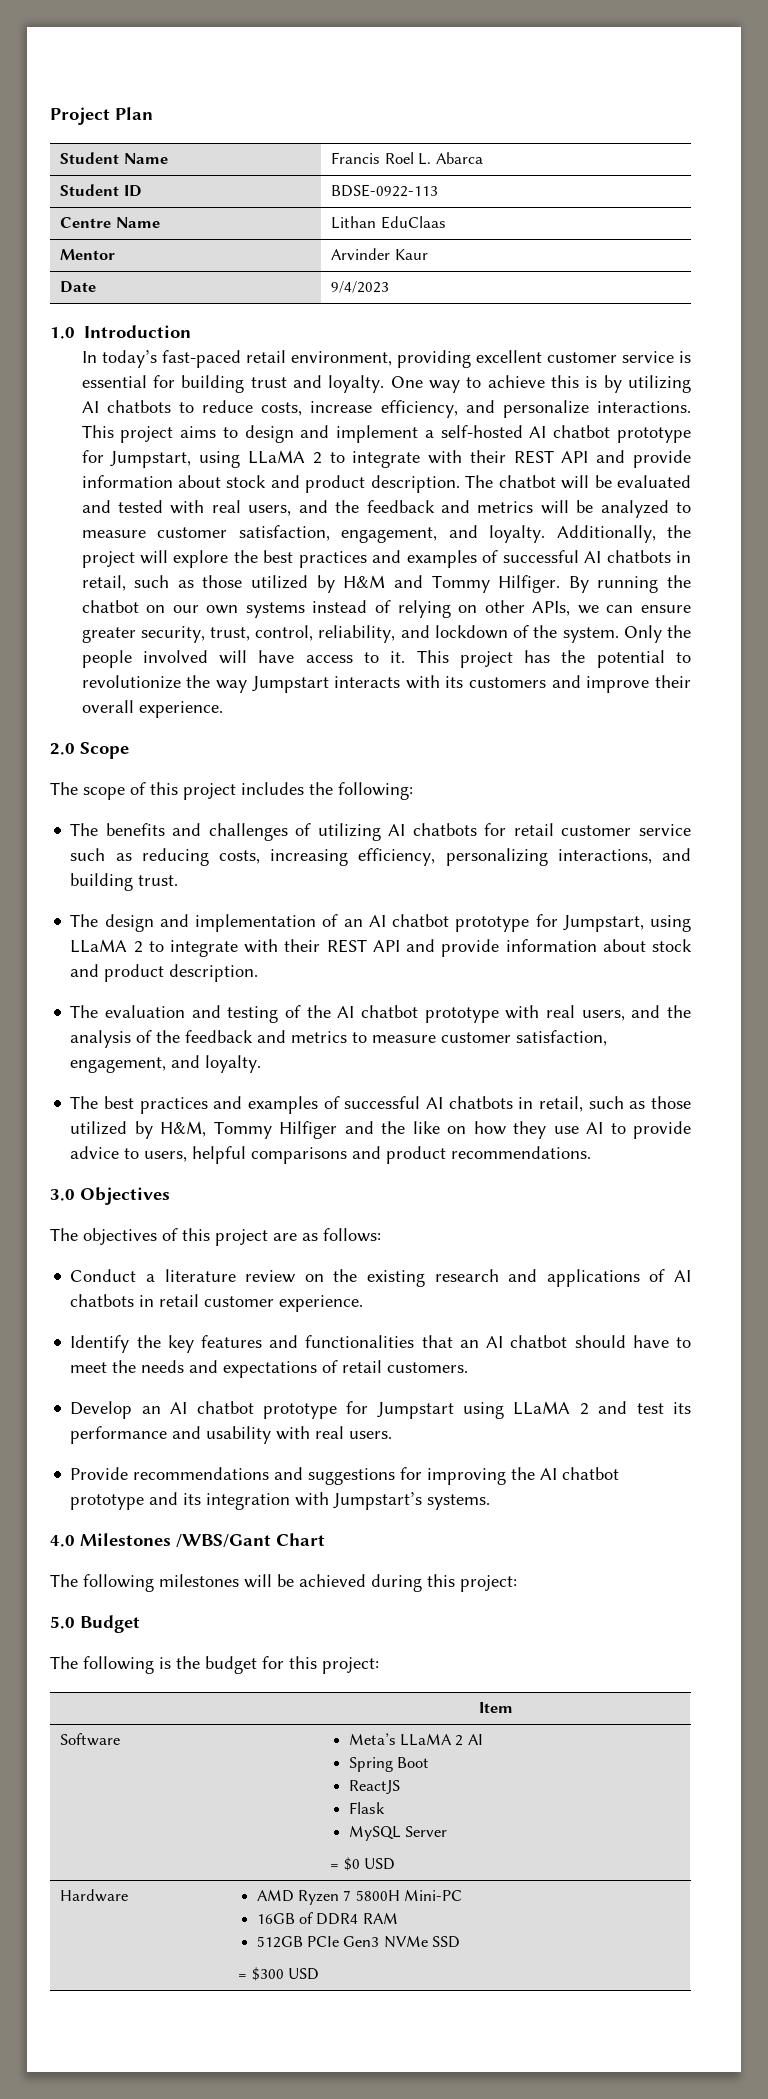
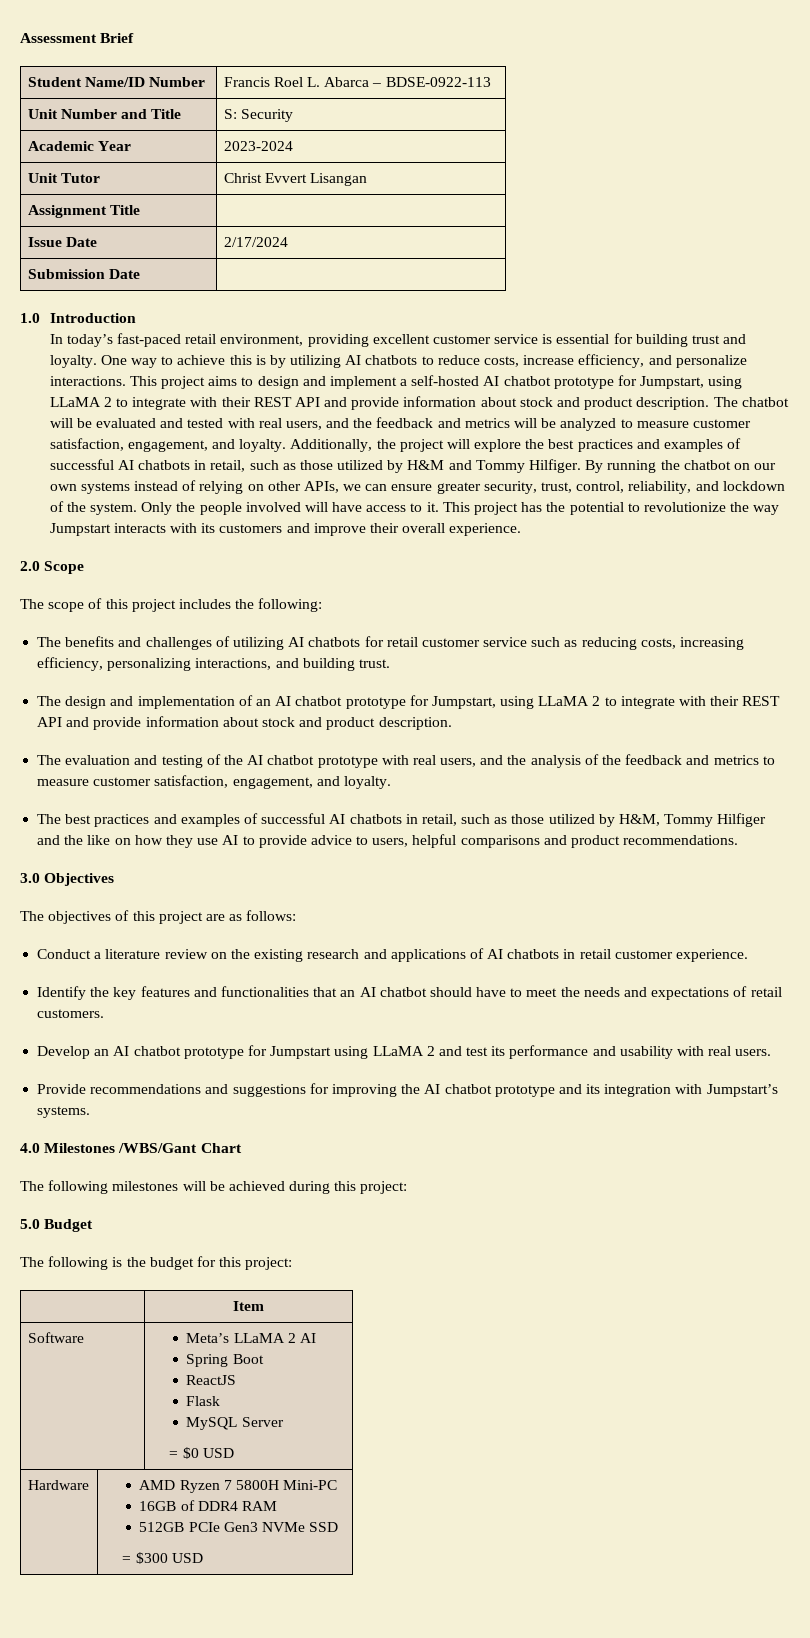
[50,107,153,125] [60,152,168,164] Project Plan // Student Name -> [20,33,135,43] [27,77,206,87] Assessment Brief // Student Name/ID Number
[60,184,142,197] // Student ID | -> [372,83,382,87] –
[60,217,160,228] [331,216,446,229] [60,249,116,260] [331,248,428,260] [60,281,97,293] [331,281,390,293] Centre Name | Lithan EduClaas // Mentor | Arvinder Kaur // Date | 9/4/2023 -> [27,109,182,119] [223,109,293,122] [27,141,131,151] [223,141,293,151] [27,173,100,183] [223,173,368,186] [27,205,140,218] [27,237,97,247] [223,237,288,247] [27,269,140,279] Unit Number and Title | S: Security // Academic Year | 2023-2024 // Unit Tutor | Christ Evvert Lisangan // Assignment Title | // Issue Date | 2/17/2024 // Submission Date |

